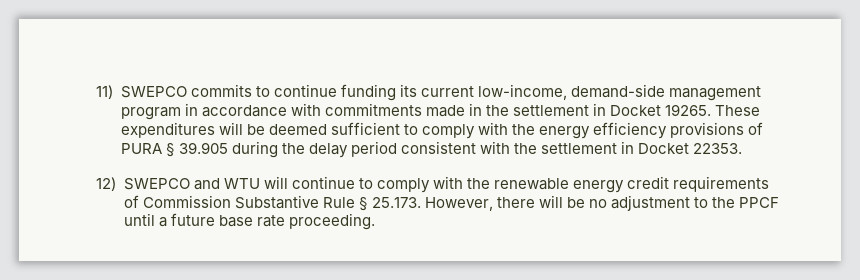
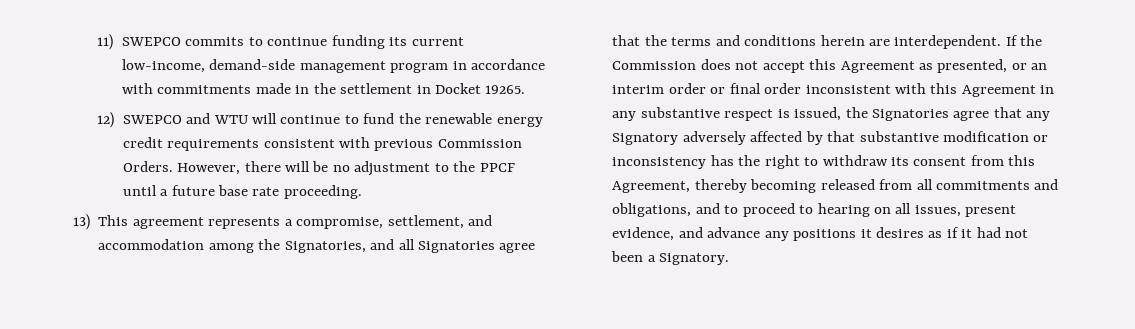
[715,105,761,116] [120,122,764,139] [120,141,743,158] These expenditures will be deemed sufficient to comply with the energy efficiency provisions of PURA § 39.905 during the delay period consistent with the settlement in Docket 22353. -> (526, 89) none
[376,176,463,193] comply with -> [363,113,395,124] fund
[123,195,421,211] of Commission Substantive Rule § 25.173. -> [263,137,522,151] [122,161,173,172] consistent with previous Commission Orders.
(375, 221) none -> [73,214,492,230] [98,239,536,253] [612,35,1043,49] [612,59,1048,73] [612,83,1055,97] [612,107,1051,121] [612,131,1049,145] [612,155,1036,169] [612,179,1059,193] [612,203,1017,217] [612,227,1029,241] [611,251,730,265] // 13) This agreement represents a compromise, settlement, and accommodation among the Signatories, and all Signatories agree that the terms and conditions herein are interdependent. If the Commission does not accept this Agreement as presented, or an interim order or final order inconsistent with this Agreement in any substantive respect is issued, the Signatories agree that any Signatory adversely affected by that substantive modification or inconsistency has the right to withdraw its consent from this Agreement, thereby becoming released from all commitments and obligations, and to proceed to hearing on all issues, present evidence, and advance any positions it desires as if it had not been a Signatory.

